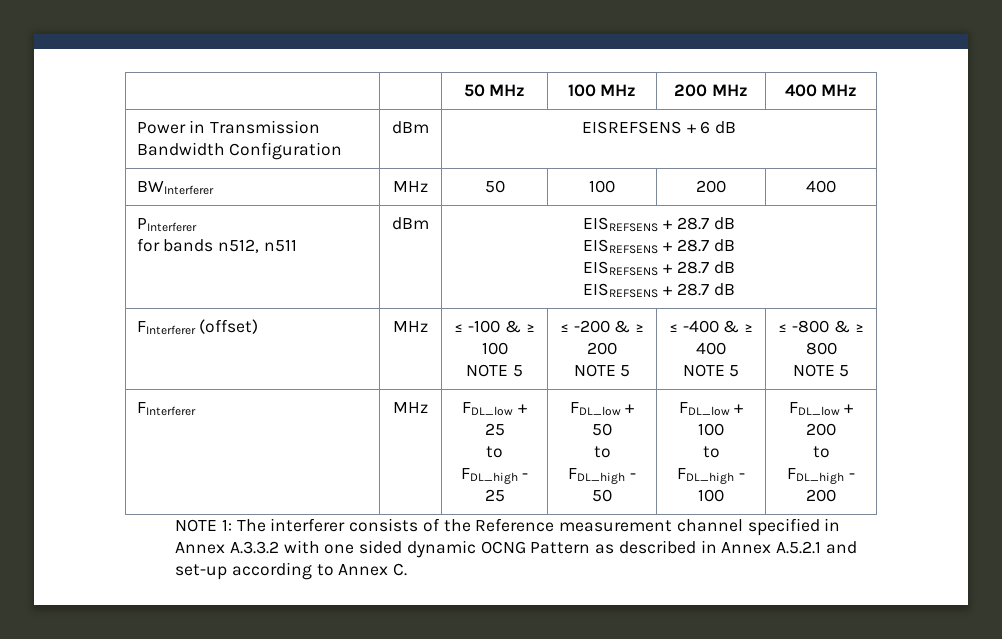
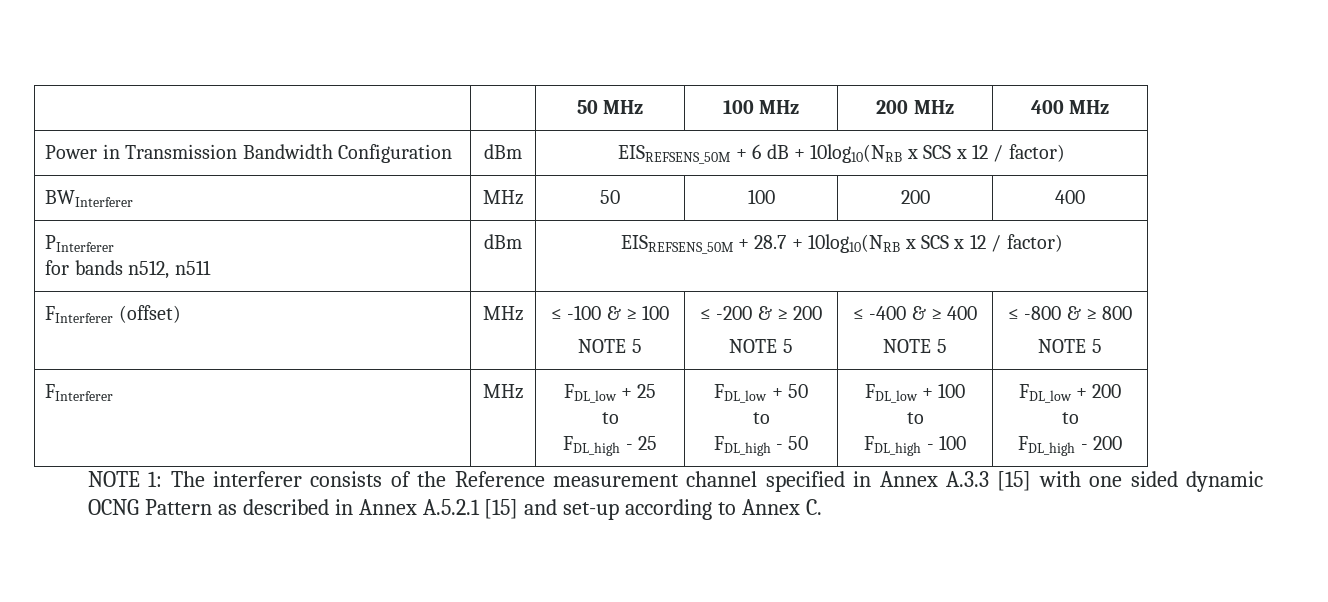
[581,121,682,134] EISREFSENS -> [618,145,732,164] EISREFSENS_50M
(737, 127) none -> [793,144,1065,163] + 10log10(NRB x SCS x 12 / factor)
[583,217,735,232] [583,239,735,254] [583,261,735,276] [583,283,735,298] EISREFSENS + 28.7 dB // EISREFSENS + 28.7 dB // EISREFSENS + 28.7 dB // EISREFSENS + 28.7 dB -> [620,234,1063,254] EISREFSENS_50M + 28.7 + 10log10(NRB x SCS x 12 / factor)
[230,541,280,554] A.3.3.2 -> [946,471,1032,491] A.3.3 [15]
(821, 547) none -> [484,499,519,519] [15]

